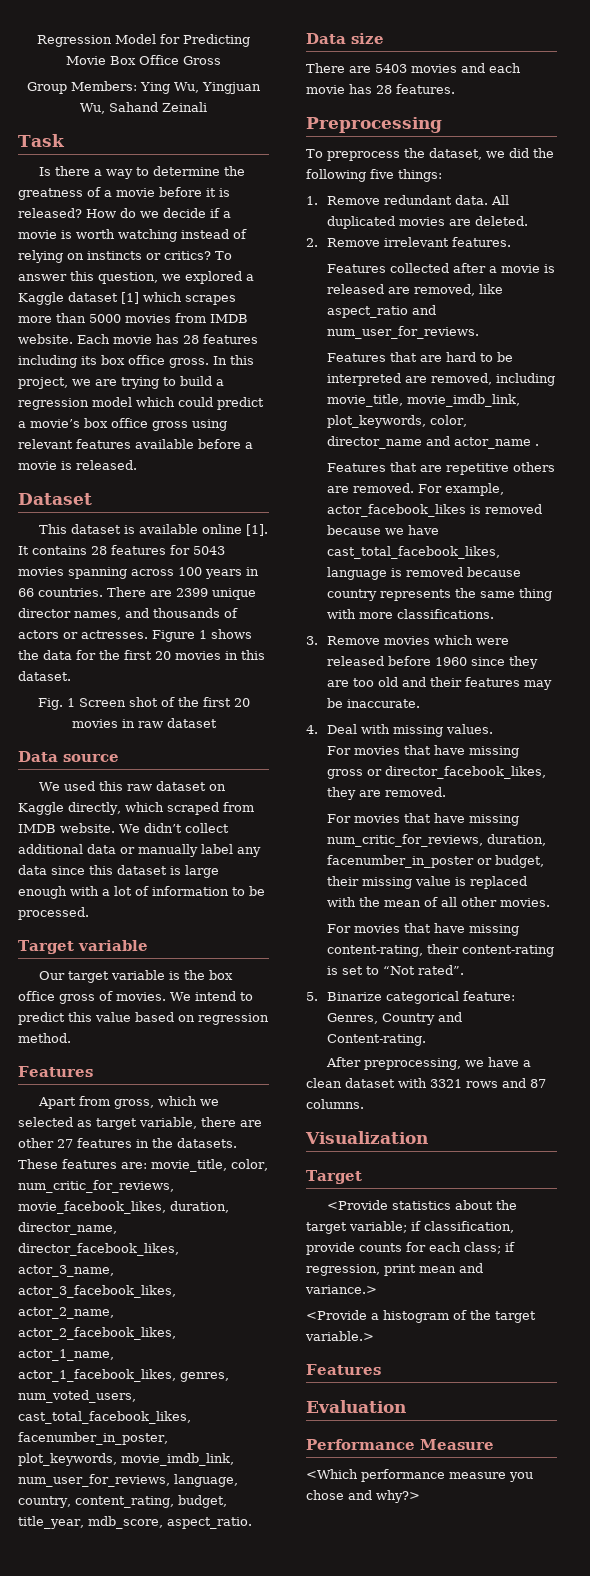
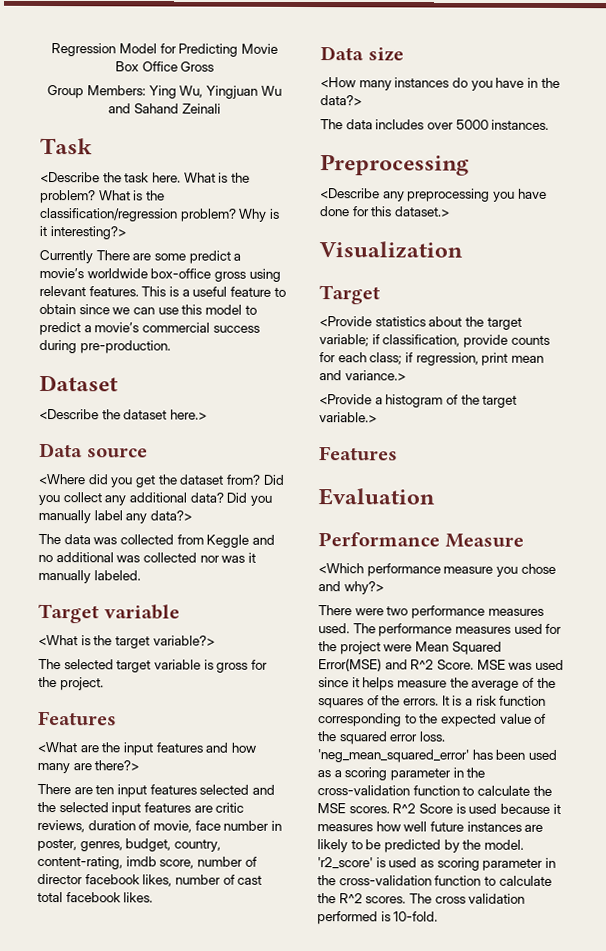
[80,103,105,114] Wu, -> [260,85,282,96] [108,103,132,114] Wu and
[38,166,245,179] [18,187,230,200] [18,208,231,218] [18,229,247,242] [18,250,232,263] [18,271,254,284] [18,292,236,305] [18,313,248,323] [18,334,258,344] [18,355,254,368] [18,376,224,389] [18,397,264,410] [18,418,148,428] Is there a way to determine the greatness of a movie before it is released? How do we decide if a movie is worth watching instead of relying on instincts or critics? To answer this question, we explored a Kaggle dataset [1] which scrapes more than 5000 movies from IMDB website. Each movie has 28 features including its box office gross. In this project, we are trying to build a regression model which could predict a movie’s box office -> [40,171,250,183] [40,189,165,204] [39,207,280,222] [39,225,126,240] [39,249,242,264] [39,267,212,279] <Describe the task here. What is the problem? What is the classification/regression problem? Why is it interesting?> // Currently There are some predict a movie’s worldwide box-office
[76,439,253,449] [18,460,137,470] [18,493,92,505] [38,524,268,536] [18,545,225,555] [18,567,259,579] [18,587,256,600] [18,608,238,620] [18,629,252,642] [18,650,265,660] [18,671,71,681] [37,697,250,710] [71,718,217,728] [18,751,119,762] [38,781,226,791] [18,802,254,815] [18,823,229,833] [18,844,261,857] [18,865,219,878] [18,886,265,899] [18,907,89,920] [18,940,148,954] [38,970,233,983] [18,991,253,1004] [18,1012,269,1025] [18,1033,71,1043] [18,1066,93,1077] [37,1096,219,1109] [18,1117,262,1130] [18,1138,237,1148] [18,1159,268,1172] [18,1180,174,1193] [18,1201,229,1214] [18,1222,117,1235] [18,1243,179,1256] [18,1265,114,1277] [18,1285,176,1298] [18,1307,114,1319] [18,1327,176,1340] [18,1349,114,1361] [18,1369,229,1382] [18,1390,136,1403] [18,1411,191,1424] [18,1432,168,1445] [18,1453,234,1466] [18,1474,238,1487] [18,1495,227,1508] [18,1516,252,1529] [306,33,384,44] [306,63,521,73] [306,84,455,94] [306,117,442,133] [306,148,554,161] [306,169,442,182] [306,195,509,205] [326,216,528,229] [306,237,511,247] [326,263,555,273] [326,284,503,296] [326,305,436,318] [326,326,479,339] [326,352,513,362] [326,373,555,386] [326,394,520,407] [326,415,467,428] [326,436,539,449] [326,462,555,475] [326,483,504,496] [326,504,542,517] [326,525,439,535] [326,546,500,559] [326,567,521,580] [326,588,552,601] [326,609,494,619] [306,635,509,645] [326,656,538,669] [326,677,552,690] [326,698,420,708] [306,724,493,737] [326,745,519,758] [326,766,546,779] [326,787,446,800] [326,813,519,826] [326,834,546,847] [326,855,544,868] [326,876,527,889] [326,897,550,907] [326,923,519,936] [326,944,554,957] [326,965,464,975] [306,991,515,1004] [326,1012,462,1025] [326,1034,426,1046] [325,1057,531,1070] [306,1078,546,1088] [306,1099,364,1109] features available before a movie is released. // Dataset // This dataset is available online [1]. It contains 28 features for 5043 movies spanning across 100 years in 66 countries. There are 2399 unique director names, and thousands of actors or actresses. Figure 1 shows the data for the first 20 movies in this dataset. // Fig. 1 Screen shot of the first 20 movies in raw dataset // Data source // We used this raw dataset on Kaggle directly, which scraped from IMDB website. We didn’t collect additional data or manually label any data since this dataset is large enough with a lot of information to be processed. // Target variable // Our target variable is the box office gross of movies. We intend to predict this value based on regression method. // Features // Apart from gross, which we selected as target variable, there are other 27 features in the datasets. These features are: movie_title, color, num_critic_for_reviews, movie_facebook_likes, duration, director_name, director_facebook_likes, actor_3_name, actor_3_facebook_likes, actor_2_name, actor_2_facebook_likes, actor_1_name, actor_1_facebook_likes, genres, num_voted_users, cast_total_facebook_likes, facenumber_in_poster, plot_keywords, movie_imdb_link, num_user_for_reviews, language, country, content_rating, budget, title_year, mdb_score, aspect_ratio. // Data size // There are 5403 movies and each movie has 28 features. // Preprocessing // To preprocess the dataset, we did the following five things: // 1. Remove redundant data. All duplicated movies are deleted. // 2. Remove irrelevant features. // Features collected after a movie is released are removed, like aspect_ratio and num_user_for_reviews. // Features that are hard to be interpreted are removed, including movie_title, movie_imdb_link, plot_keywords, color, director_name and actor_name . // Features that are repetitive others are removed. For example, actor_facebook_likes is removed because we have cast_total_facebook_likes, language is removed because country represents the same thing with more classifications. // 3. Remove movies which were released before 1960 since they are too old and their features may be inaccurate. // 4. Deal with missing values. // For movies that have missing gross or director_facebook_likes, they are removed. // For movies that have missing num_critic_for_reviews, duration, facenumber_in_poster or budget, their missing value is replaced with the mean of all other movies. // For movies that have missing content-rating, their content-rating is set to “Not rated”. // 5. Binarize categorical feature: Genres, Country and Content-rating. // After preprocessing, we have a clean dataset with 3321 rows and 87 columns. -> [88,286,286,297] [39,303,257,315] [39,321,260,336] [39,339,171,354] [39,374,119,392] [39,408,207,420] [39,442,148,458] [38,473,285,488] [38,492,272,506] [38,509,192,524] [38,533,275,548] [38,552,256,563] [38,569,141,584] [38,603,180,624] [38,634,215,649] [38,658,268,673] [38,676,104,691] [38,710,117,726] [37,741,256,756] [37,760,140,774] [37,783,275,798] [37,801,245,816] [37,819,282,833] [37,838,221,852] [37,855,257,870] [37,873,263,887] [37,891,154,903] [320,46,404,62] [320,77,560,91] [320,95,362,106] [320,119,550,130] [320,154,469,176] [320,188,547,202] [319,206,450,217] features. This is a useful feature to obtain since we can use this model to predict a movie’s commercial success during pre-production. // Dataset // <Describe the dataset here.> // Data source // <Where did you get the dataset from? Did you collect any additional data? Did you manually label any data?> // The data was collected from Keggle and no additional was collected nor was it manually labeled. // Target variable // <What is the target variable?> // The selected target variable is gross for the project. // Features // <What are the input features and how many are there?> // There are ten input features selected and the selected input features are critic reviews, duration of movie, face number in poster, genres, budget, country, content-rating, imdb score, number of director facebook likes, number of cast total facebook likes. // Data size // <How many instances do you have in the data?> // The data includes over 5000 instances. // Preprocessing // <Describe any preprocessing you have done for this dataset.>
(420, 1496) none -> [318,605,544,619] [318,623,563,637] [318,641,502,655] [318,658,564,672] [318,677,556,691] [318,695,547,709] [318,713,547,727] [317,731,446,745] [317,749,557,763] [317,767,486,781] [317,785,552,796] [317,803,561,814] [317,821,544,832] [317,839,524,853] [317,857,556,871] [317,875,552,886] [317,893,526,904] [317,911,439,925] // There were two performance measures used. The performance measures used for the project were Mean Squared Error(MSE) and R^2 Score. MSE was used since it helps measure the average of the squares of the errors. It is a risk function corresponding to the expected value of the squared error loss. 'neg_mean_squared_error' has been used as a scoring parameter in the cross-validation function to calculate the MSE scores. R^2 Score is used because it measures how well future instances are likely to be predicted by the model. 'r2_score' is used as scoring parameter in the cross-validation function to calculate the R^2 scores. The cross validation performed is 10-fold.

